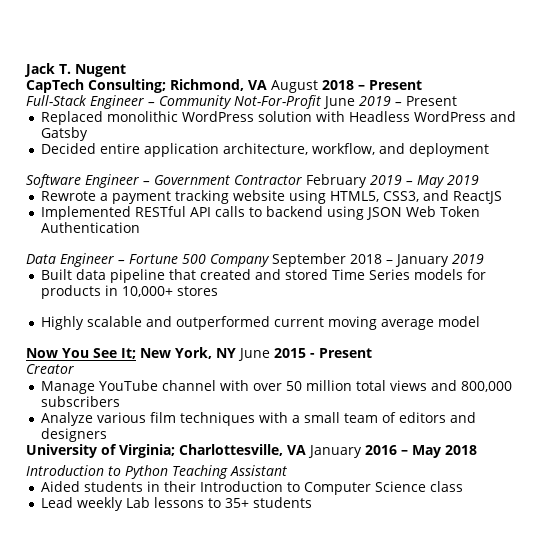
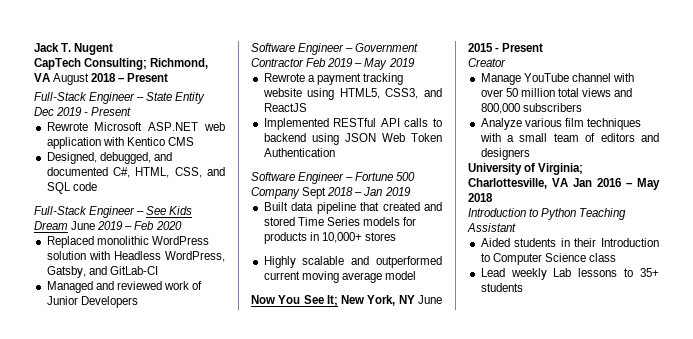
[159,95,321,109] Community Not-For-Profit -> [146,92,206,104] [34,107,132,116] [46,122,225,131] [46,137,194,149] [46,152,172,164] [46,167,225,178] [46,182,97,194] [34,206,193,218] [34,221,68,230] State Entity Dec 2019 - Present // Rewrote Microsoft ASP.NET web application with Kentico CMS // Designed, debugged, and documented C#, HTML, CSS, and SQL code // Full-Stack Engineer – See Kids Dream
[406,96,457,106] Present -> [134,221,182,230] Feb 2020
[413,111,516,122] [40,127,88,141] [40,143,489,157] WordPress and Gatsby // Decided entire application architecture, workflow, and deployment -> [165,251,225,262] [46,266,158,278] [46,281,203,293] [46,296,138,308] WordPress, Gatsby, and GitLab-CI // Managed and reviewed work of Junior Developers
[306,174,367,188] February -> [306,58,327,67] Feb
[26,254,56,264] Data -> [251,172,295,181] Software
[272,253,449,267] September 2018 – January -> [302,187,383,199] Sept 2018 – Jan
[308,445,362,458] January -> [573,178,592,187] Jan

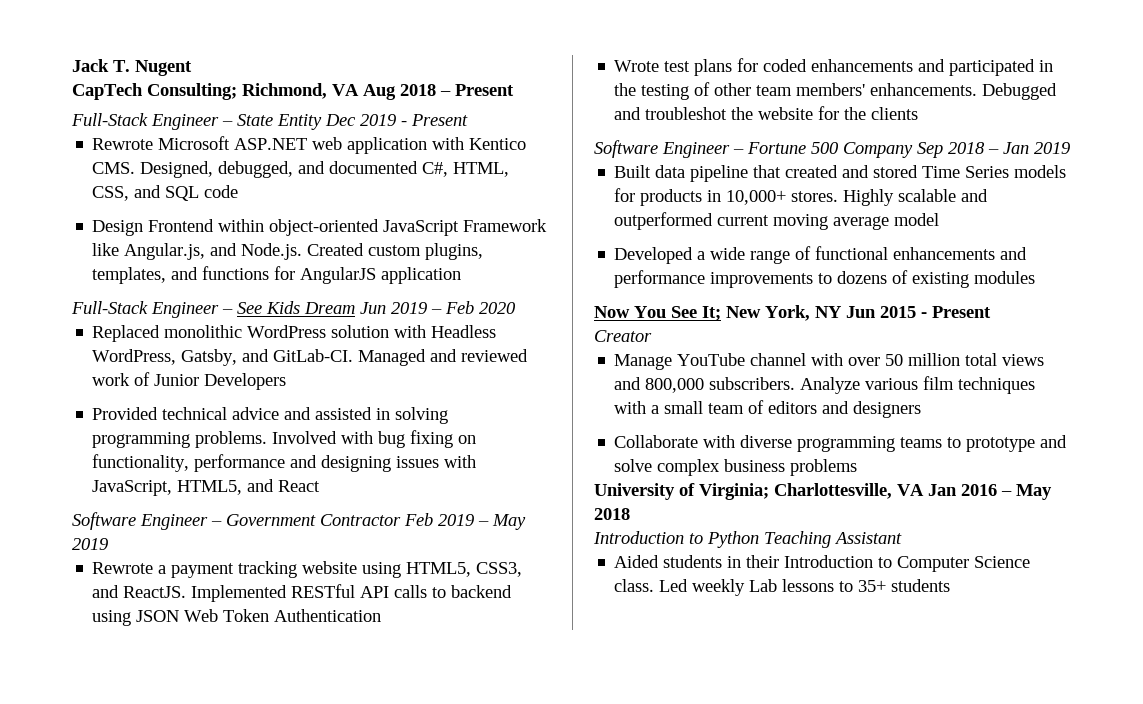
[53,73,90,85] August -> [363,84,396,100] Aug
[167,137,194,146] CMS // -> [92,162,136,174] CMS.
(97, 186) none -> [92,219,548,236] [92,243,484,260] [92,266,462,284] // Design Frontend within object-oriented JavaScript Framework like Angular.js, and Node.js. Created custom plugins, templates, and functions for AngularJS application
[71,221,96,230] June -> [360,302,386,314] Jun
[109,266,158,275] GitLab-CI // -> [273,349,354,362] GitLab-CI.
(138, 302) none -> [92,407,449,424] [92,430,477,448] [92,454,477,472] [92,479,321,496] // Provided technical advice and assisted in solving programming problems. Involved with bug fixing on functionality, performance and designing issues with JavaScript, HTML5, and React
[263,103,307,112] ReactJS // -> [123,586,187,598] ReactJS.
(335, 152) none -> [614,58,1054,76] [614,82,1058,100] [614,106,919,120] // Wrote test plans for coded enhancements and participated in the testing of other team members' enhancements. Debugged and troubleshot the website for the clients
[302,187,327,199] Sept -> [917,142,943,158] Sep
[364,232,396,241] stores // -> [791,191,839,202] stores.
(416, 275) none -> [614,246,1028,264] [614,270,1036,288] // Developed a wide range of functional enhancements and performance improvements to dozens of existing modules
[417,295,442,304] June -> [846,306,876,318] Jun
[522,103,582,112] subscribers // -> [709,377,796,390] subscribers.
(530, 154) none -> [614,435,1068,452] [614,459,858,476] // Collaborate with diverse programming teams to prototype and solve complex business problems
[588,253,616,262] [480,268,505,277] class // Lead -> [614,579,689,592] class. Led

